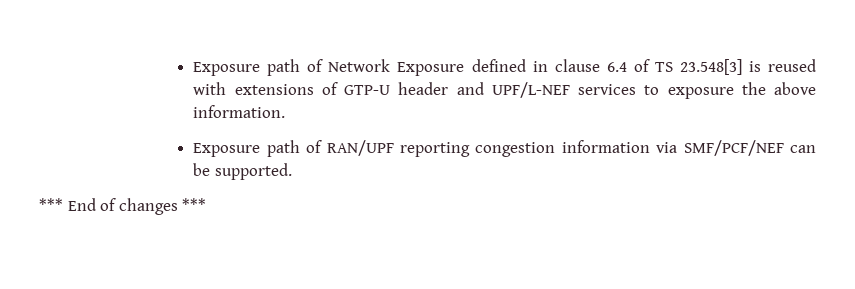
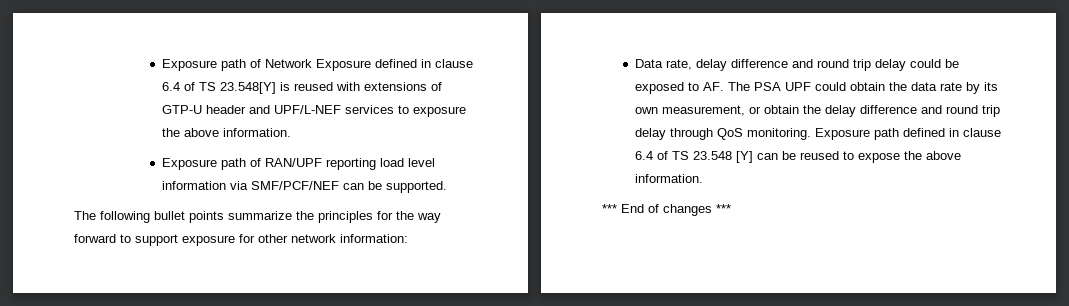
[679,59,742,75] 23.548[3] -> [219,82,276,94] 23.548[Y]
[475,142,556,157] congestion -> [379,158,435,167] load level
(292, 171) none -> [74,211,441,223] [74,234,408,246] [634,59,959,71] [634,82,998,94] [634,105,1000,117] [634,128,1001,140] [634,151,961,163] [634,174,703,183] // The following bullet points summarize the principles for the way forward to support exposure for other network information: // Data rate, delay difference and round trip delay could be exposed to AF. The PSA UPF could obtain the data rate by its own measurement, or obtain the delay difference and round trip delay through QoS monitoring. Exposure path defined in clause 6.4 of TS 23.548 [Y] can be reused to expose the above information.

